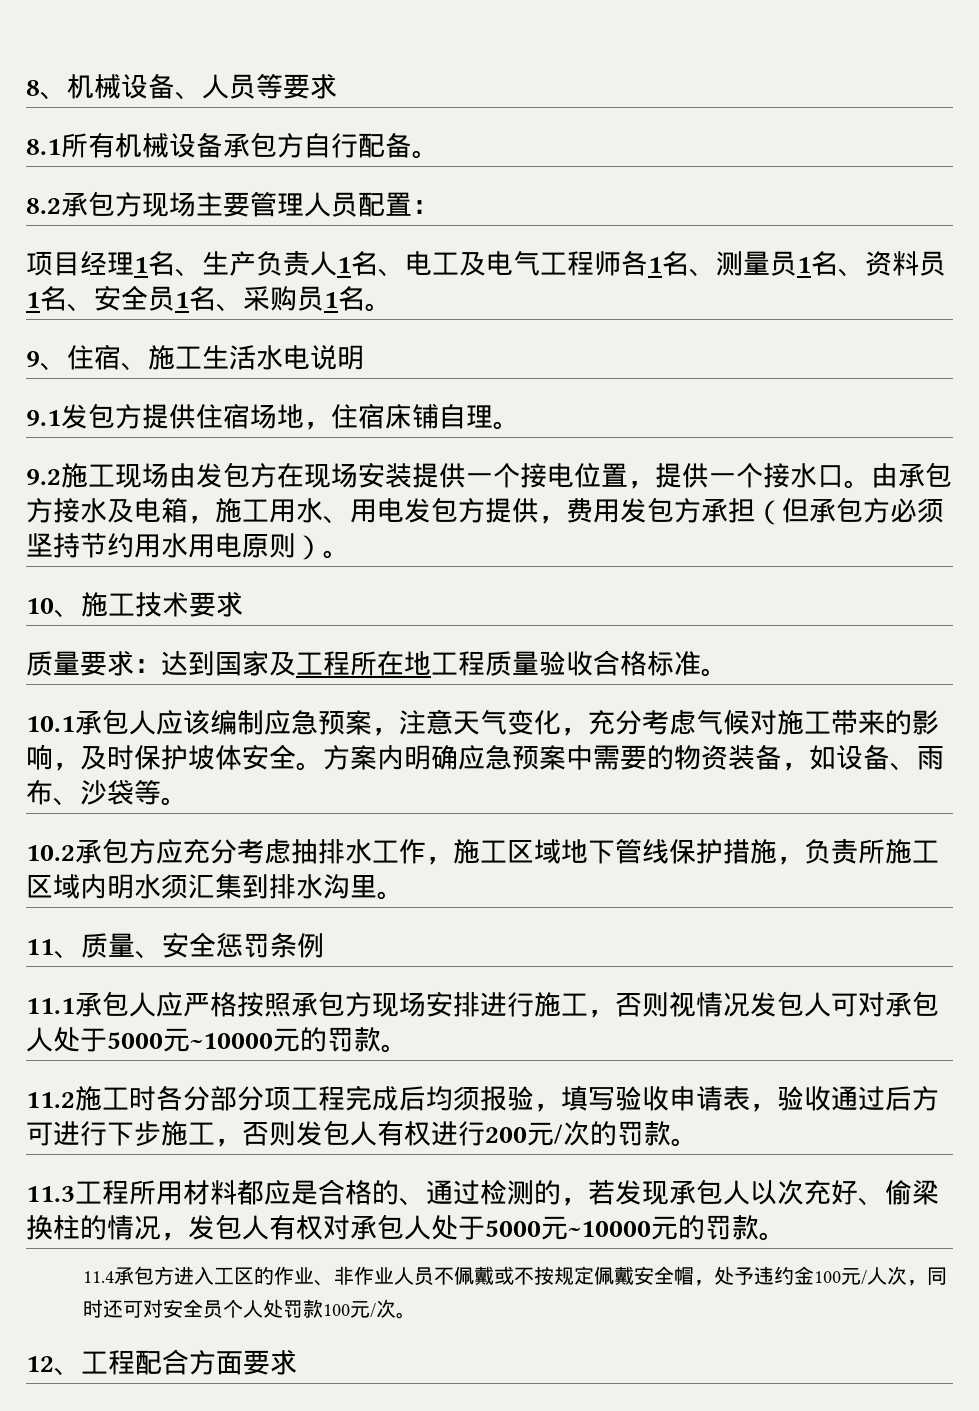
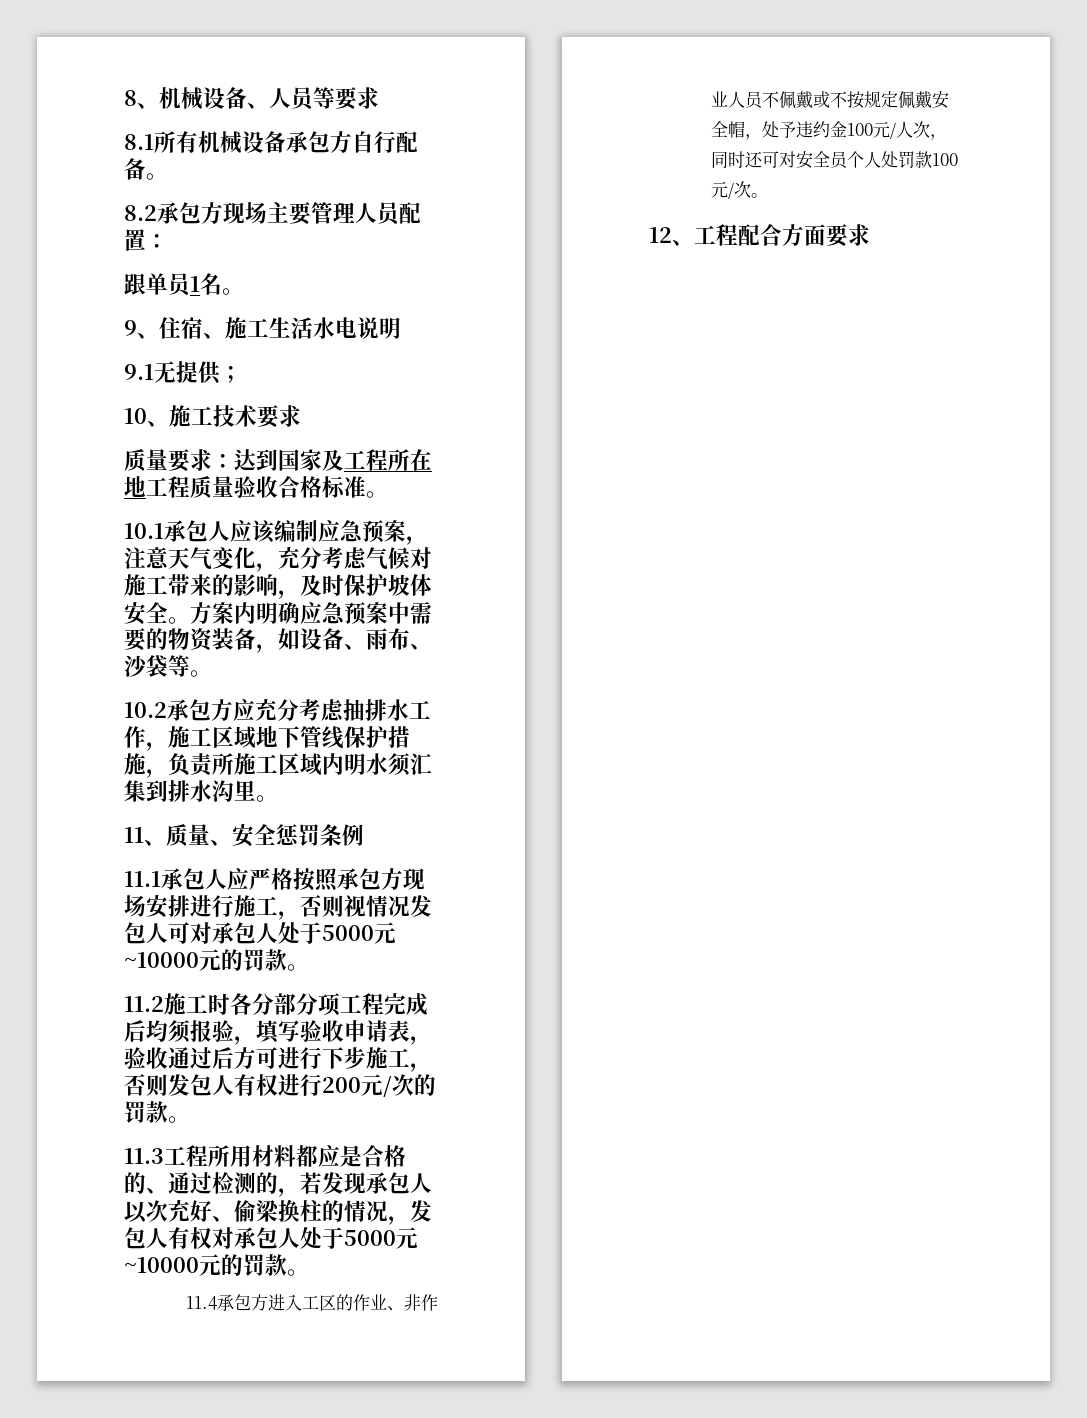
[26,250,946,277] [26,285,297,312] 项目经理1名、生产负责人1名、电工及电气工程师各1名、测量员1名、资料员1名、安全员1名、采购 -> [124,273,168,295] 跟单
[61,403,520,430] [26,462,952,489] [26,497,944,525] [26,533,350,560] 发包方提供住宿场地，住宿床铺自理。 // 9.2施工现场由发包方在现场安装提供一个接电位置，提供一个接水口。由承包方接水及电箱，施工用水、用电发包方提供，费用发包方承担（但承包方必须坚持节约用水用电原则）。 -> [154,361,242,385] 无提供；

